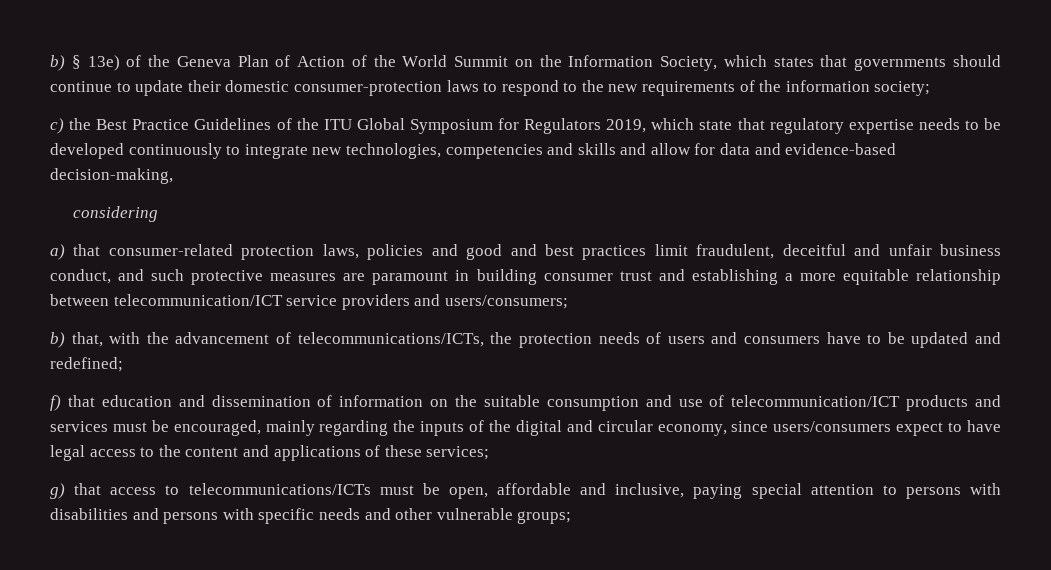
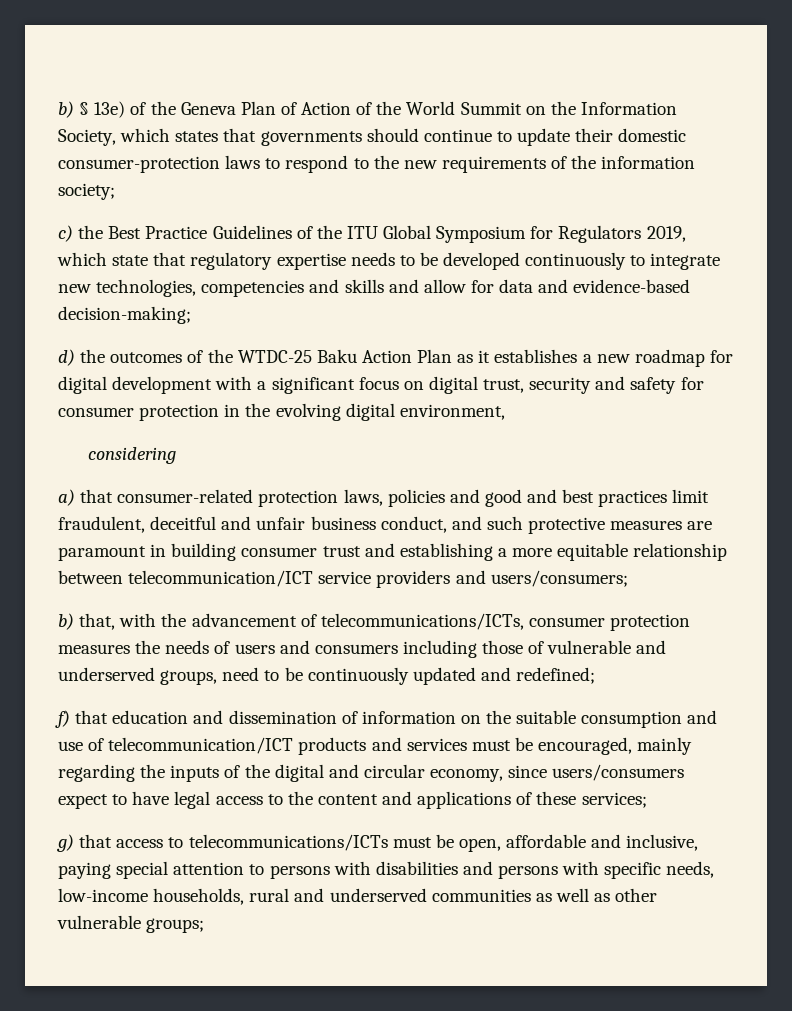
[50,168,173,184] decision-making, -> [58,306,191,324] [58,349,733,367] [58,376,704,394] [58,403,505,421] decision-making; // d) the outcomes of the WTDC-25 Baku Action Plan as it establishes a new roadmap for digital development with a significant focus on digital trust, security and safety for consumer protection in the evolving digital environment,
[490,332,592,348] the protection -> [528,614,691,631] [58,640,161,654] consumer protection measures the
[826,332,905,344] have to be -> [402,640,667,658] [58,667,409,685] including those of vulnerable and underserved groups, need to be continuously
[318,508,391,520] needs and -> [666,861,715,878] [58,888,611,905] needs, low-income households, rural and underserved communities as well as

